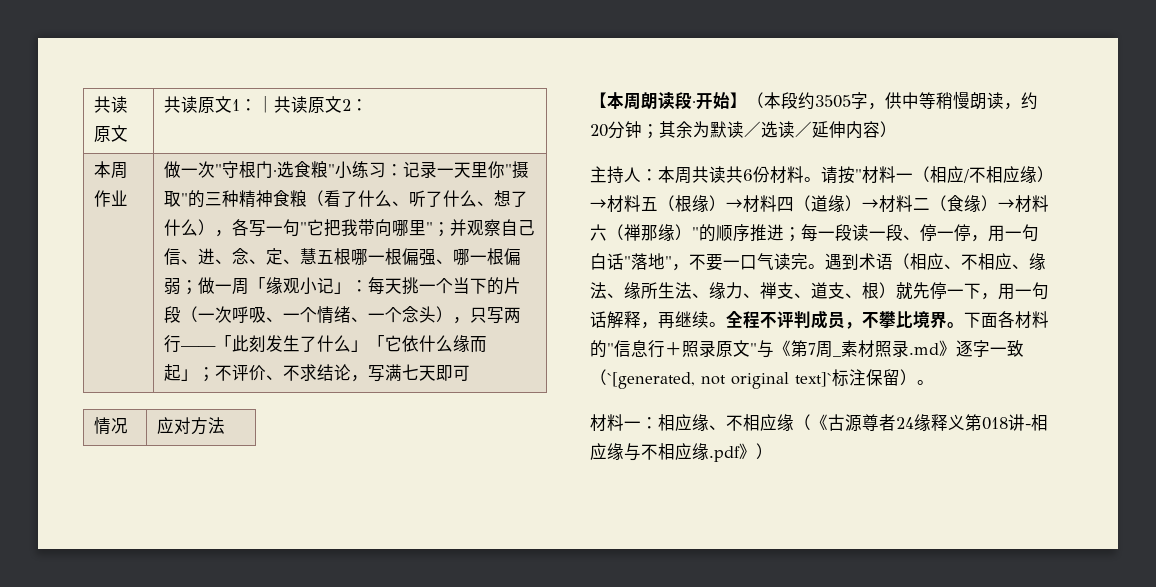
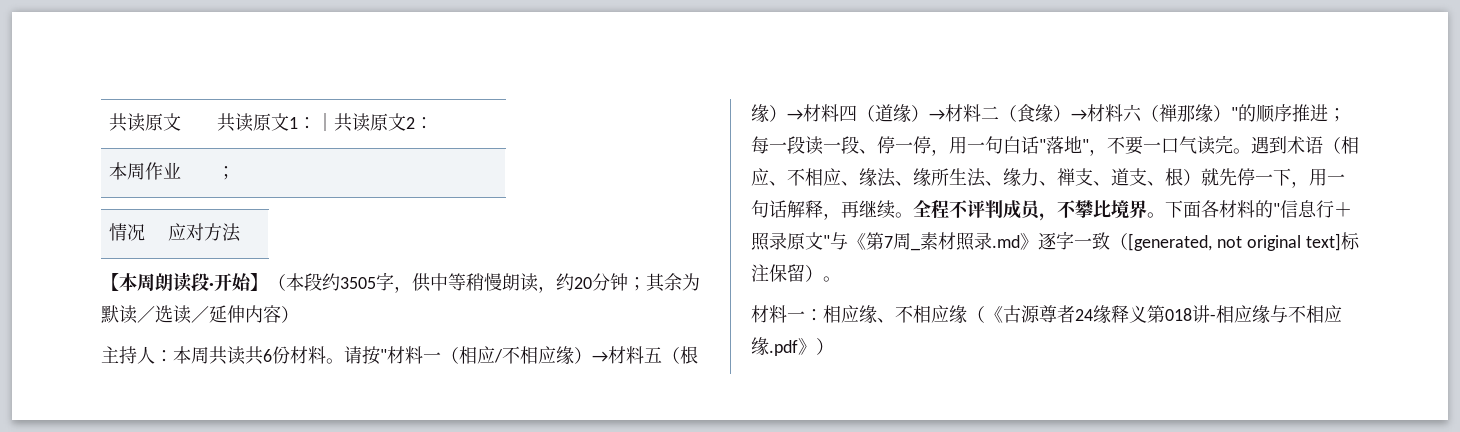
[164,161,530,179] [164,190,529,208] [164,219,536,237] [164,248,522,266] [164,277,522,295] [164,306,522,324] [164,335,488,353] [164,364,471,382] 做一次"守根门·选食粮"小练习：记录一天里你"摄取"的三种精神食粮（看了什么、听了什么、想了什么），各写一句"它把我带向哪里"；并观察自己信、进、念、定、慧五根哪一根偏强、哪一根偏弱；做一周「缘观小记」：每天挑一个当下的片段（一次呼吸、一个情绪、一个念头），只写两行——「此刻发生了什么」「它依什么缘而起」；不评价、不求结论，写满七天即可 -> [217,166,236,180] ；
[607,372,695,389] `[generated, -> [1128,233,1212,251] [generated,
[795,372,832,387] text]` -> [1306,233,1341,251] text]

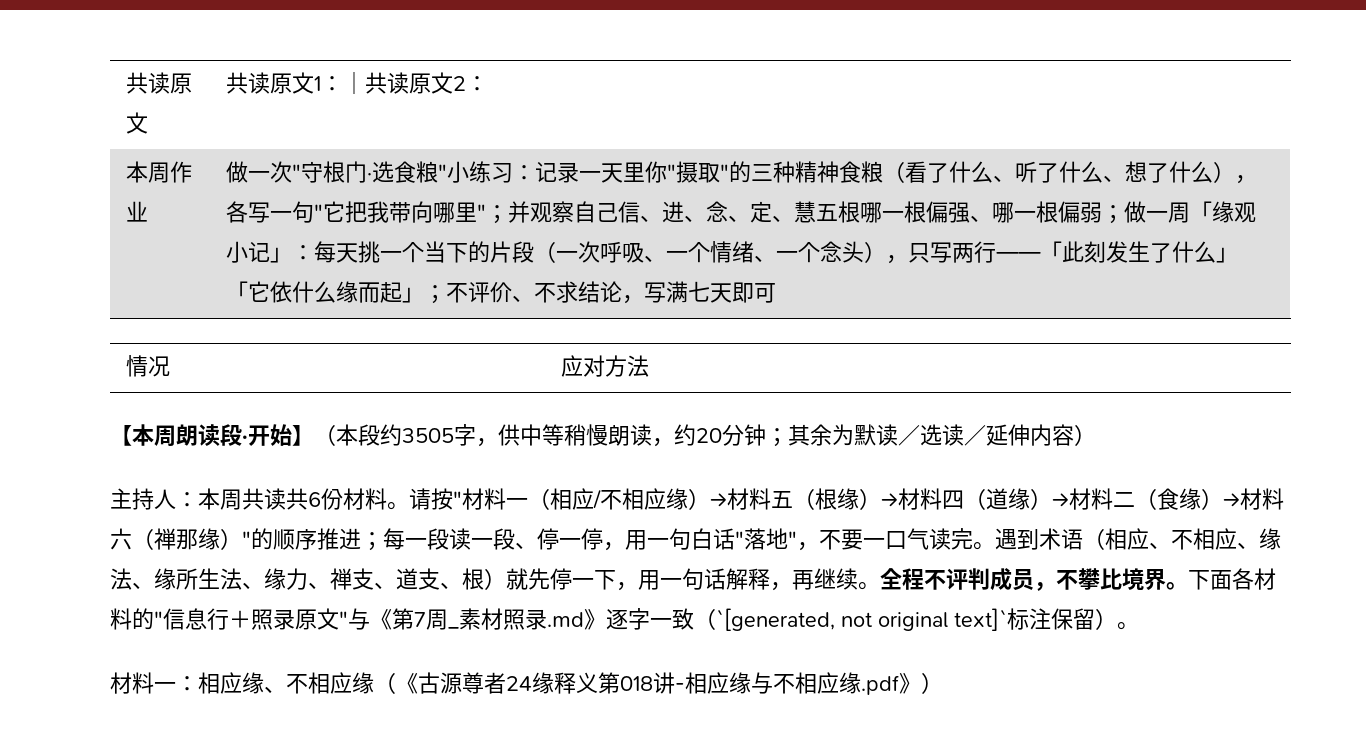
[217,166,236,180] ； -> [225,161,1257,184] [225,201,1256,224] [225,241,1238,264] [225,281,776,304] 做一次"守根门·选食粮"小练习：记录一天里你"摄取"的三种精神食粮（看了什么、听了什么、想了什么），各写一句"它把我带向哪里"；并观察自己信、进、念、定、慧五根哪一根偏强、哪一根偏弱；做一周「缘观小记」：每天挑一个当下的片段（一次呼吸、一个情绪、一个念头），只写两行——「此刻发生了什么」「它依什么缘而起」；不评价、不求结论，写满七天即可
[1128,233,1212,251] [generated, -> [716,608,835,631] `[generated,
[1306,233,1341,251] text] -> [954,608,1007,631] text]`

